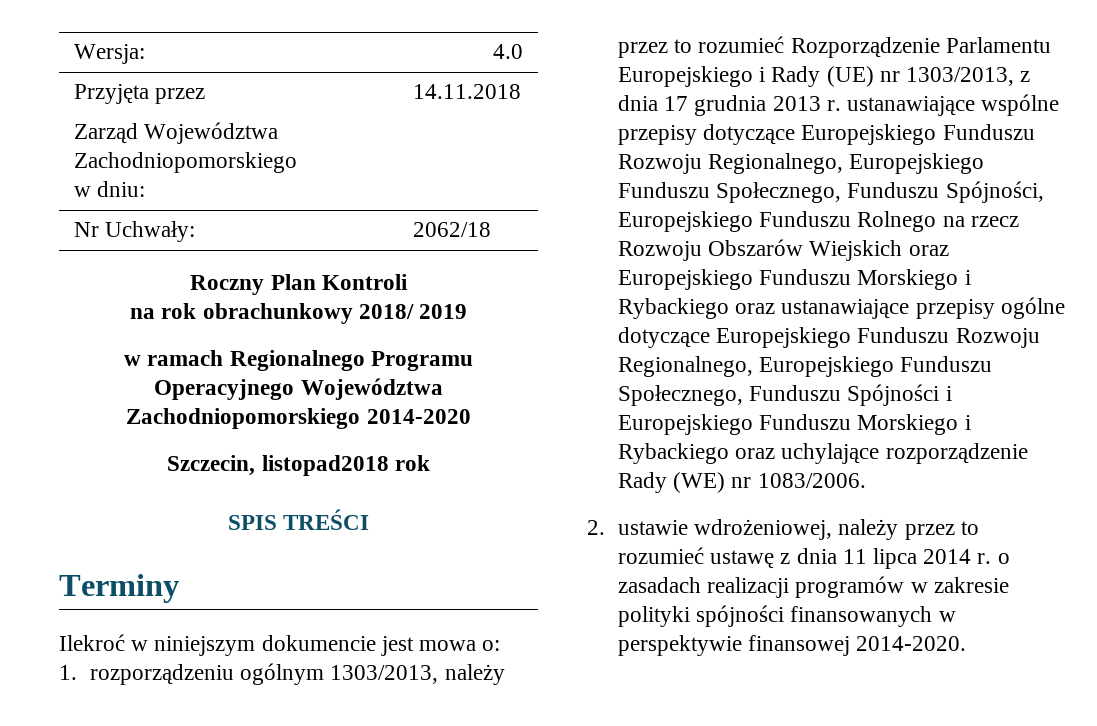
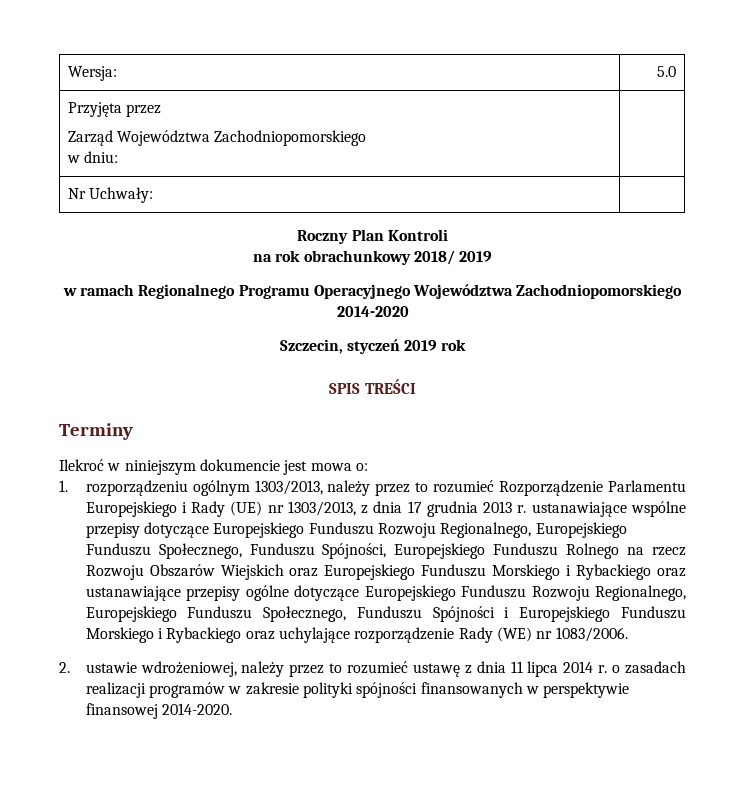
[493,44,524,59] 4.0 -> [657,66,677,77] 5.0
[412,84,521,99] 14.11.2018 -> (118, 157) none
[412,222,491,237] 2062/18 -> (153, 195) none
[261,455,389,476] listopad2018 -> [346,339,438,354] styczeń 2019

